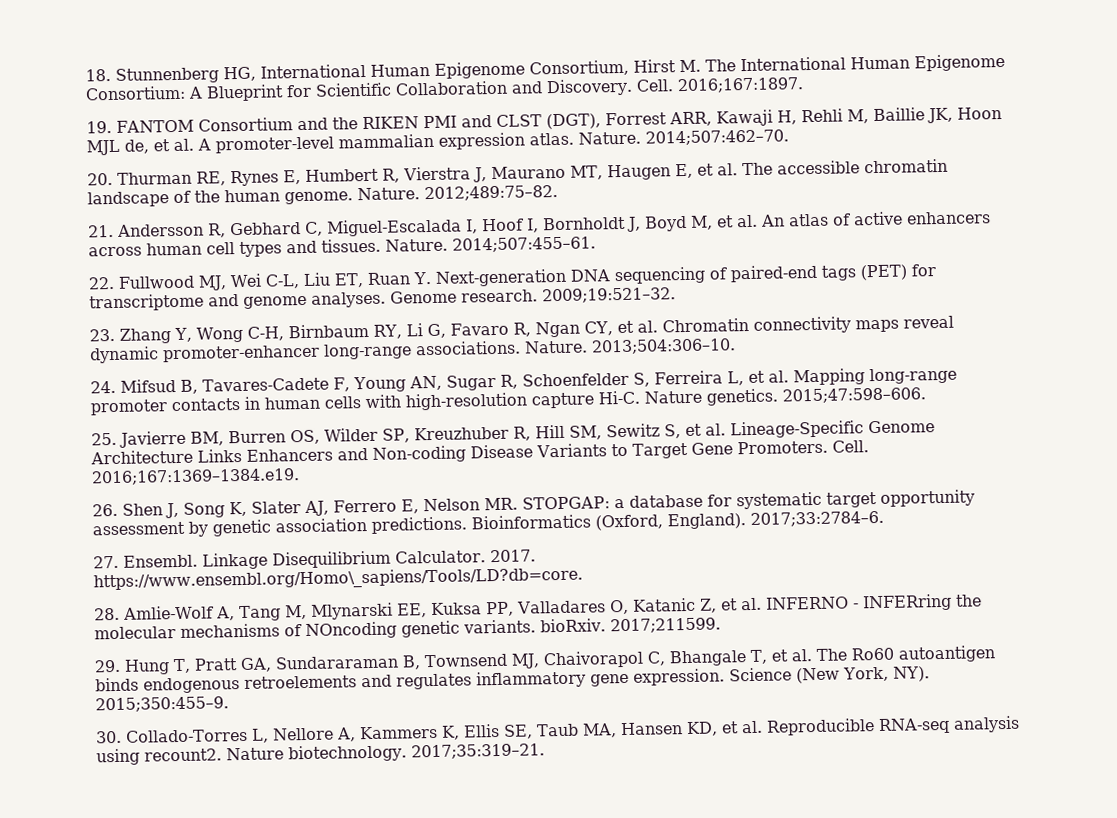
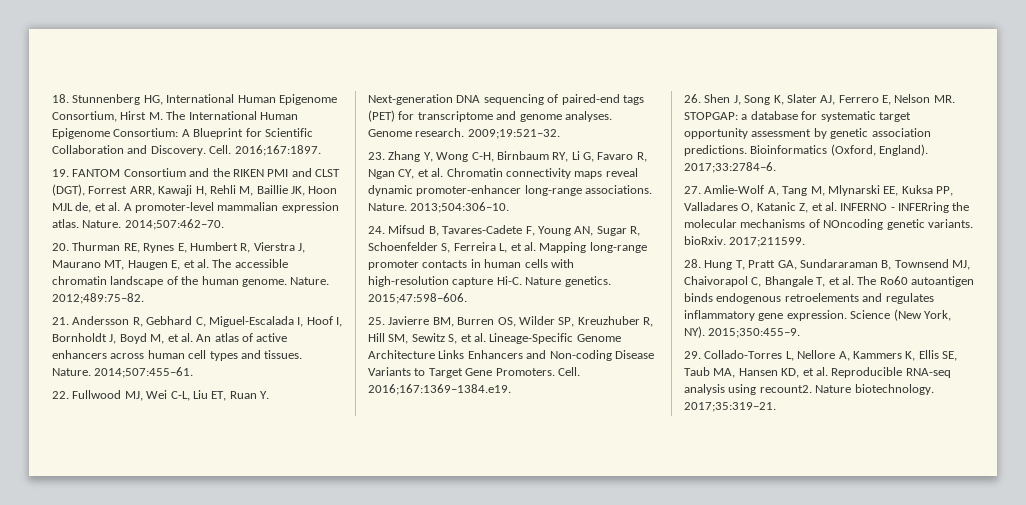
[123,549,536,570] [93,566,583,592] [94,607,120,621] Ensembl. Linkage Disequilibrium Calculator. 2017. https://www.ensembl.org/Homo\_sapiens/Tools/LD?db=core. // 28. -> (701, 190) none
[94,659,121,673] 29. -> [684,259,701,268] 28.
[96,730,122,744] 30. -> [684,351,701,359] 29.

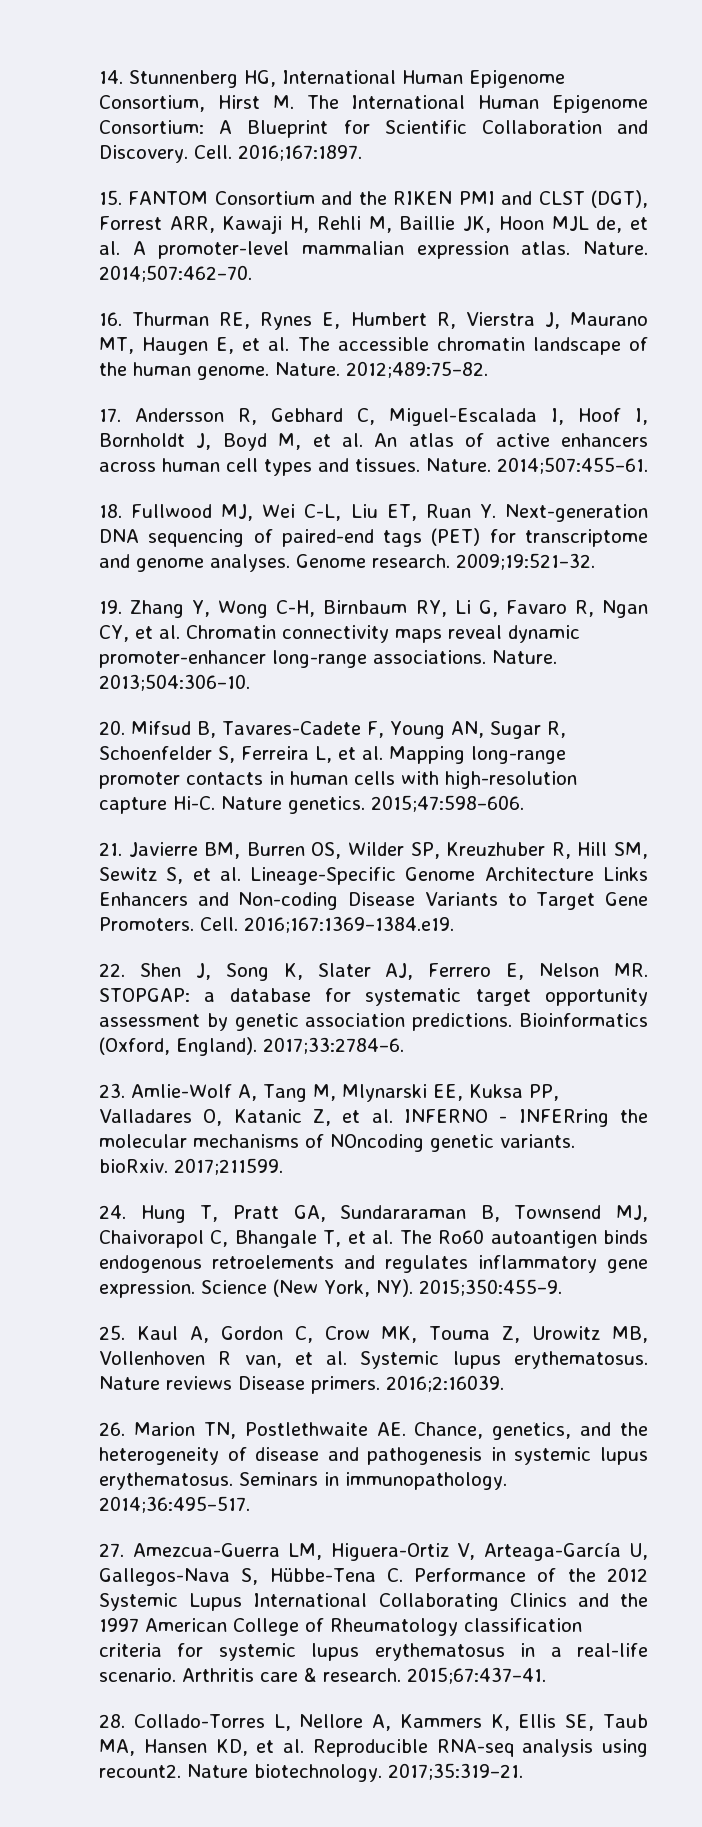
[52,94,69,103] 18. -> [99,70,123,84] 14.
[52,169,69,177] 19. -> [99,190,122,205] 15.
[52,243,69,251] 20. -> [99,312,122,326] 16.
[52,317,69,325] 21. -> [99,408,121,422] 17.
[52,391,69,399] 22. -> [99,504,122,518] 18.
[368,152,385,160] 23. -> [99,600,122,614] 19.
[368,226,385,234] 24. -> [99,720,125,735] 20.
[368,317,385,325] 25. -> [99,842,122,856] 21.
[684,94,701,103] 26. -> [99,963,125,977] 22.
[684,186,701,194] 27. -> [99,1083,125,1098] 23.
[684,259,701,268] 28. -> [99,1205,126,1219] 24.
[684,351,701,359] 29. -> [99,1325,648,1343] [99,1351,648,1369] [99,1375,504,1394] [99,1422,648,1440] [99,1447,648,1465] [99,1472,507,1490] [99,1496,250,1513] [99,1542,648,1561] [99,1567,648,1586] [99,1593,649,1611] [99,1618,582,1636] [99,1643,648,1661] [99,1667,546,1684] [99,1714,125,1728] 25. Kaul A, Gordon C, Crow MK, Touma Z, Urowitz MB, Vollenhoven R van, et al. Systemic lupus erythematosus. Nature reviews Disease primers. 2016;2:16039. // 26. Marion TN, Postlethwaite AE. Chance, genetics, and the heterogeneity of disease and pathogenesis in systemic lupus erythematosus. Seminars in immunopathology. 2014;36:495–517. // 27. Amezcua-Guerra LM, Higuera-Ortiz V, Arteaga-García U, Gallegos-Nava S, Hübbe-Tena C. Performance of the 2012 Systemic Lupus International Collaborating Clinics and the 1997 American College of Rheumatology classification criteria for systemic lupus erythematosus in a real-life scenario. Arthritis care & research. 2015;67:437–41. // 28.

